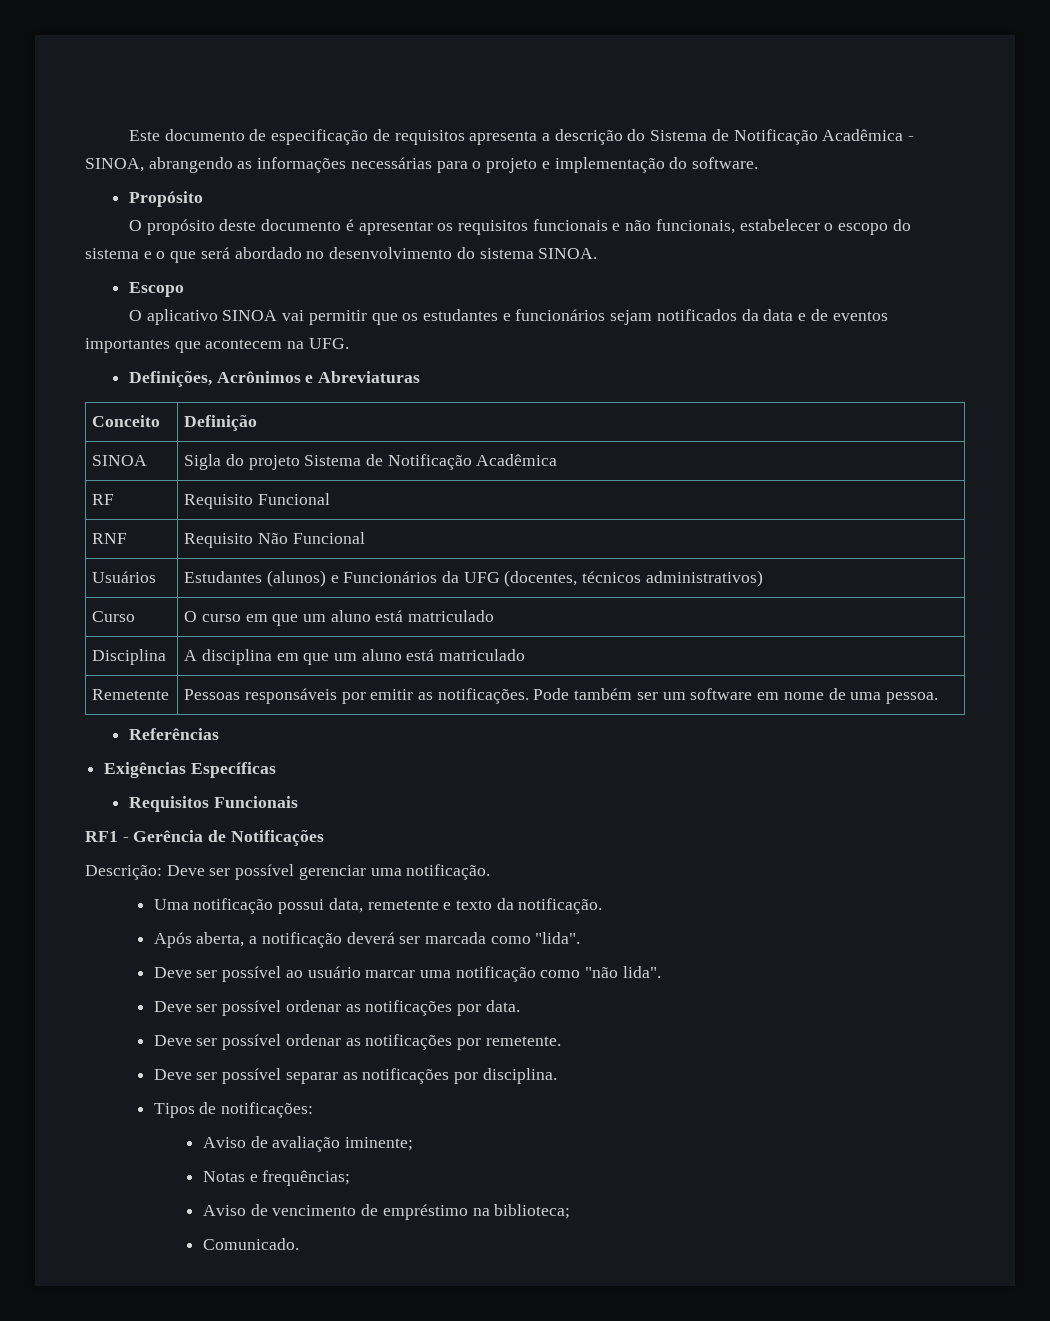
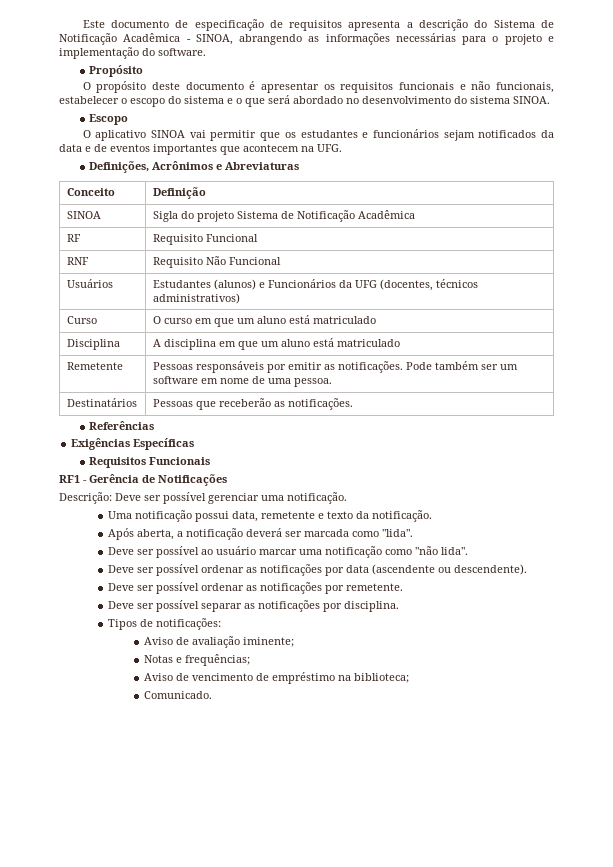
(938, 698) none -> [66,398,137,407] [152,398,353,410] // Destinatários | Pessoas que receberão as notificações.
[485,1000,520,1012] data. -> [345,564,527,575] data (ascendente ou descendente).

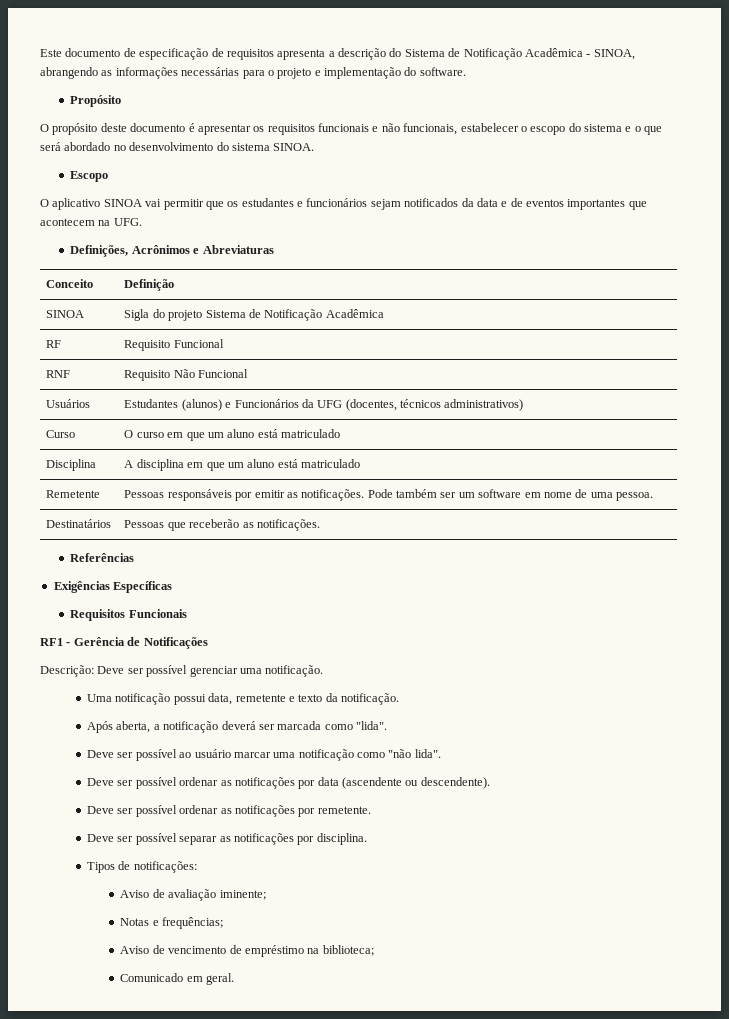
[144,691,213,699] Comunicado. -> [120,973,235,985] Comunicado em geral.

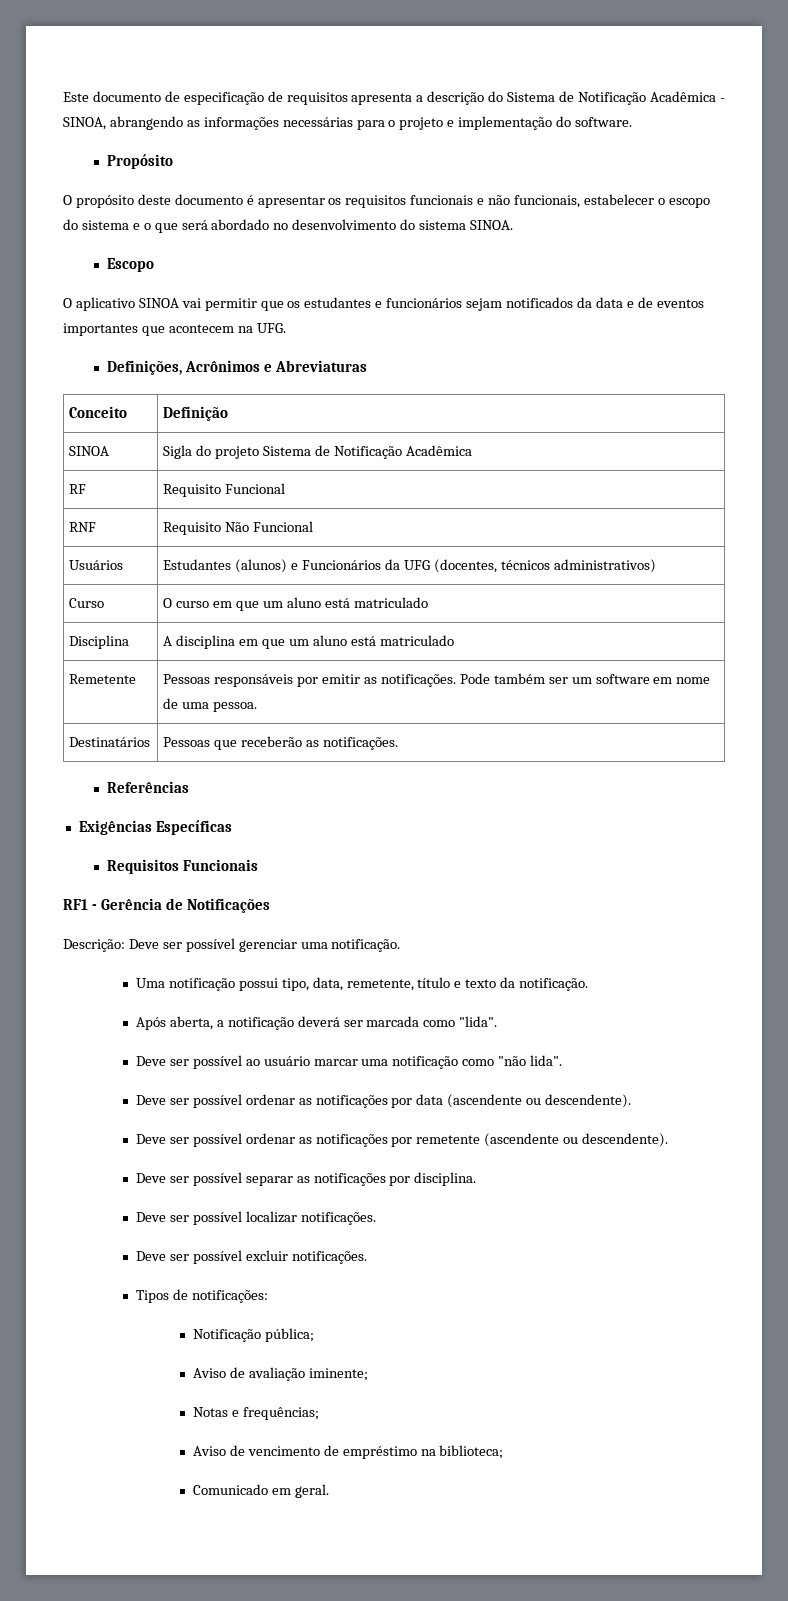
[208,693,286,705] data, remetente -> [281,977,451,991] tipo, data, remetente, título
[317,806,371,814] remetente. -> [416,1133,669,1147] remetente (ascendente ou descendente).
(367, 839) none -> [135,1211,376,1225] [135,1250,367,1264] // Deve ser possível localizar notificações. // Deve ser possível excluir notificações.
(197, 867) none -> [192,1328,314,1342] // Notificação pública;

